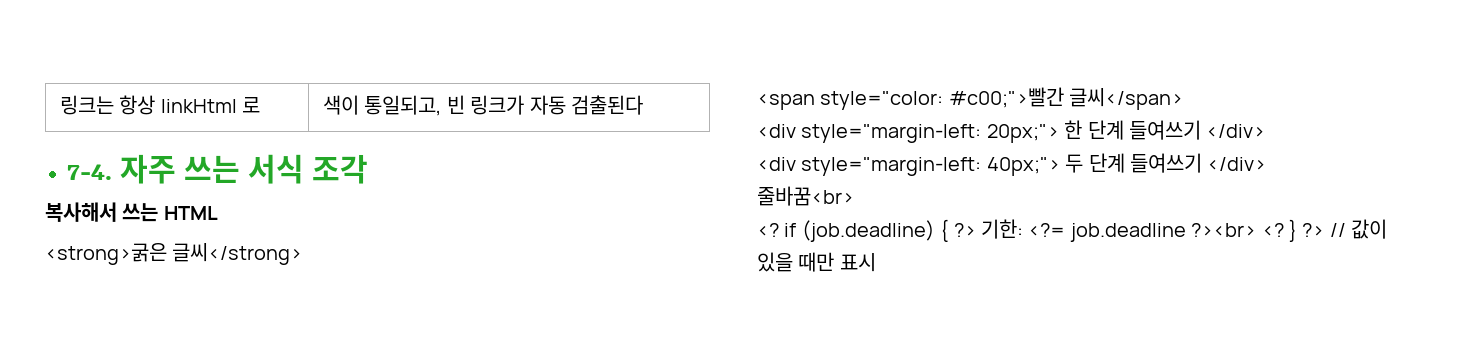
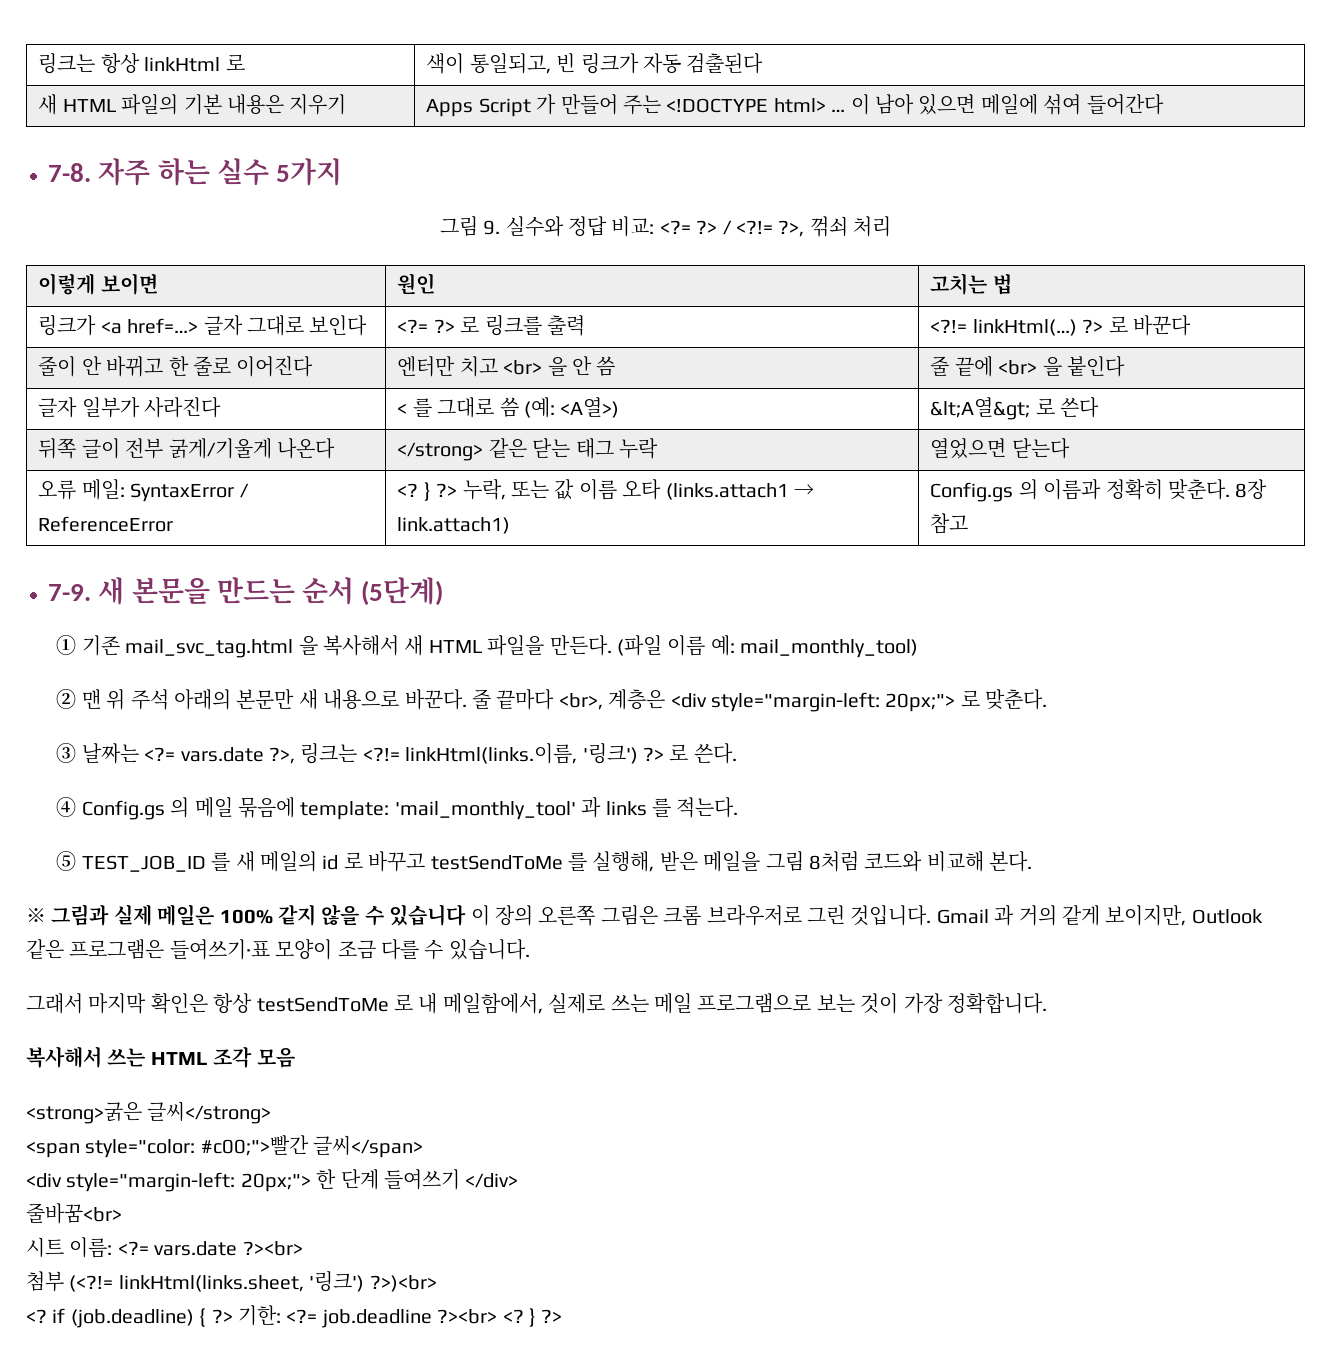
[67,154,369,184] // 7-4. 자주 쓰는 서식 조각 -> [38,94,347,115] [426,94,1164,117] [48,158,343,186] [439,216,892,237] [38,273,158,295] [397,273,436,294] [930,273,1012,295] [38,315,368,336] [397,315,586,336] [930,315,1192,336] [38,356,314,377] [397,356,616,377] [930,356,1126,377] [38,397,222,418] [397,397,620,418] [930,397,1100,420] [38,438,336,459] [397,438,659,461] [930,438,1070,459] [38,479,249,502] [38,516,174,532] [397,479,815,501] [397,517,511,534] [930,479,1268,502] [930,513,969,534] [48,577,444,606] [56,635,919,658] [56,689,1048,712] [56,743,737,764] [56,797,739,820] [56,851,1033,872] [26,904,1263,926] [26,939,530,960] [26,993,1047,1014] // 새 HTML 파일의 기본 내용은 지우기 | Apps Script 가 만들어 주는 <!DOCTYPE html> … 이 남아 있으면 메일에 섞여 들어간다 // 7-8. 자주 하는 실수 5가지 // 그림 9. 실수와 정답 비교: <?= ?> / <?!= ?>, 꺾쇠 처리 // 이렇게 보이면 | 원인 | 고치는 법 // 링크가 <a href=…> 글자 그대로 보인다 | <?= ?> 로 링크를 출력 | <?!= linkHtml(…) ?> 로 바꾼다 // 줄이 안 바뀌고 한 줄로 이어진다 | 엔터만 치고 <br> 을 안 씀 | 줄 끝에 <br> 을 붙인다 // 글자 일부가 사라진다 | < 를 그대로 씀 (예: <A열>) | &lt;A열&gt; 로 쓴다 // 뒤쪽 글이 전부 굵게/기울게 나온다 | </strong> 같은 닫는 태그 누락 | 열었으면 닫는다 // 오류 메일: SyntaxError / ReferenceError | <? } ?> 누락, 또는 값 이름 오타 (links.attach1 → link.attach1) | Config.gs 의 이름과 정확히 맞춘다. 8장 참고 // 7-9. 새 본문을 만드는 순서 (5단계) // ① 기존 mail_svc_tag.html 을 복사해서 새 HTML 파일을 만든다. (파일 이름 예: mail_monthly_tool) // ② 맨 위 주석 아래의 본문만 새 내용으로 바꾼다. 줄 끝마다 <br>, 계층은 <div style="margin-left: 20px;"> 로 맞춘다. // ③ 날짜는 <?= vars.date ?>, 링크는 <?!= linkHtml(links.이름, '링크') ?> 로 쓴다. // ④ Config.gs 의 메일 묶음에 template: 'mail_monthly_tool' 과 links 를 적는다. // ⑤ TEST_JOB_ID 를 새 메일의 id 로 바꾸고 testSendToMe 를 실행해, 받은 메일을 그림 8처럼 코드와 비교해 본다. // ※ 그림과 실제 메일은 100% 같지 않을 수 있습니다 이 장의 오른쪽 그림은 크롬 브라우저로 그린 것입니다. Gmail 과 거의 같게 보이지만, Outlook 같은 프로그램은 들여쓰기·표 모양이 조금 다를 수 있습니다. // 그래서 마지막 확인은 항상 testSendToMe 로 내 메일함에서, 실제로 쓰는 메일 프로그램으로 보는 것이 가장 정확합니다.
(218, 213) none -> [213,1046,295,1068] 조각 모음
[757,153,1267,176] [757,186,854,206] <div style="margin-left: 40px;"> 두 단계 들여쓰기 </div> // 줄바꿈<br> -> [26,1203,122,1224] [26,1237,303,1258] [26,1271,437,1292] 줄바꿈<br> // 시트 이름: <?= vars.date ?><br> // 첨부 (<?!= linkHtml(links.sheet, '링크') ?>)<br>
[1329,219,1388,239] [757,252,876,272] // 값이 있을 때만 표시 -> (563, 1316) none

